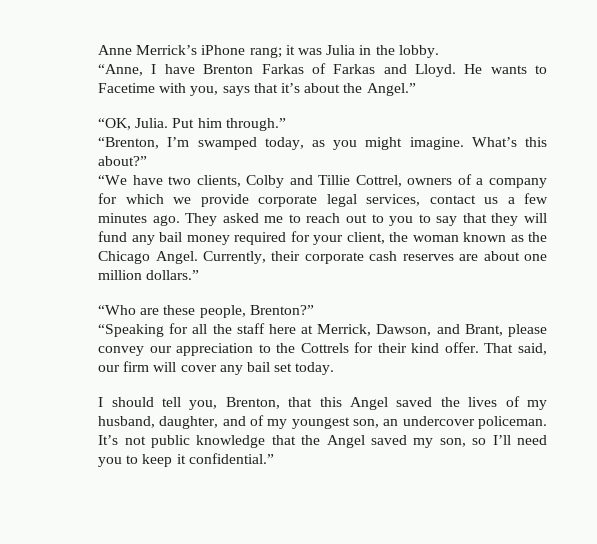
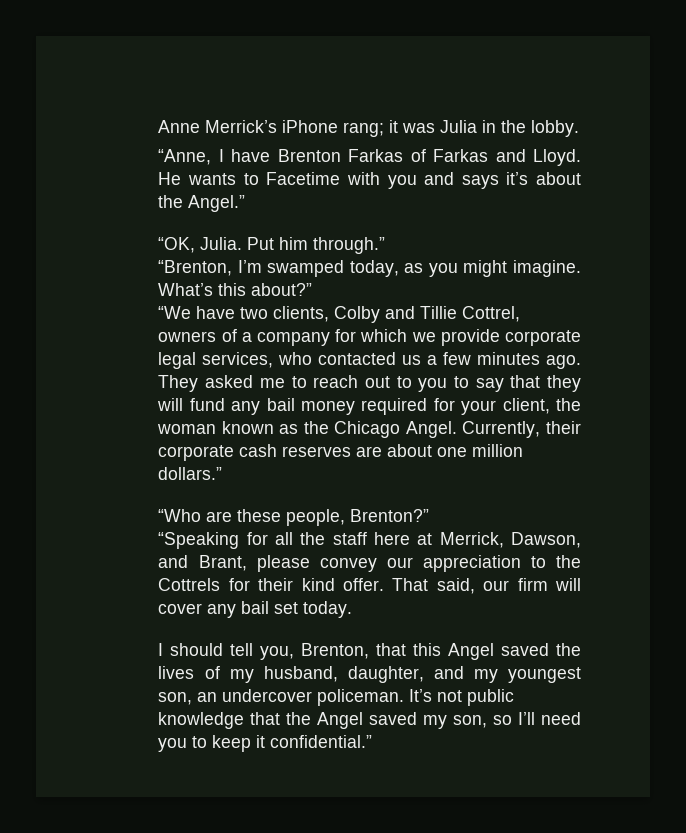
[190,83,278,96] you, says that -> [387,172,499,189] you and says
[429,195,476,204] contact -> [278,352,397,365] who contacted
[250,415,265,426] of -> (464, 672) none

